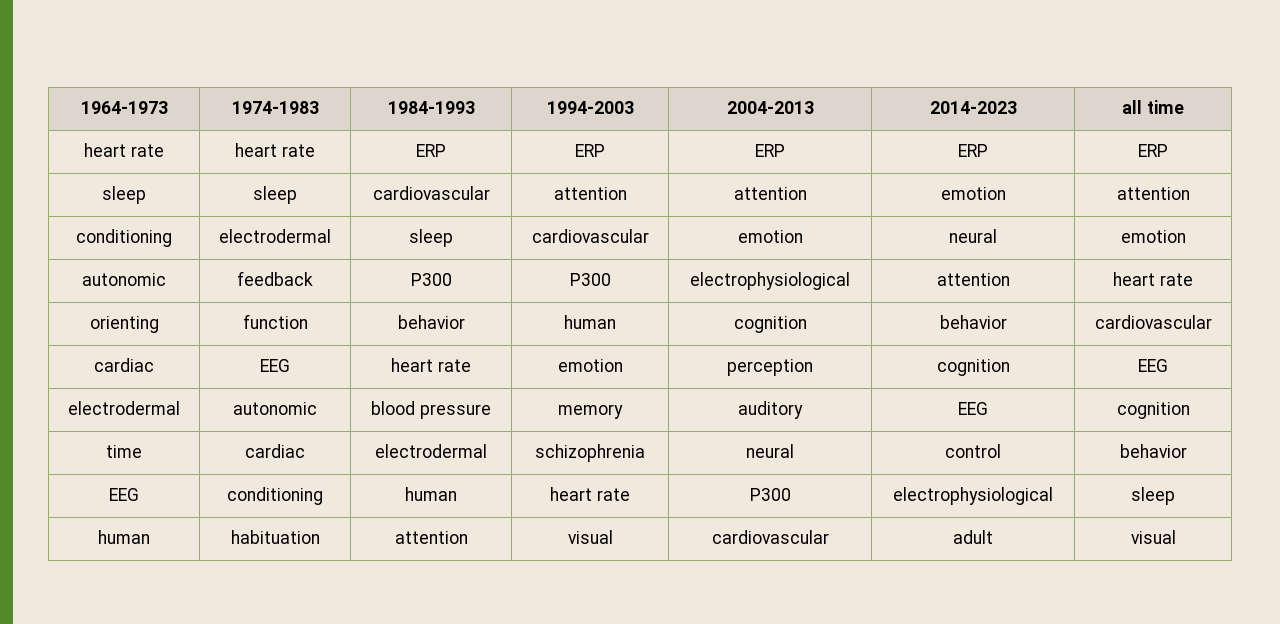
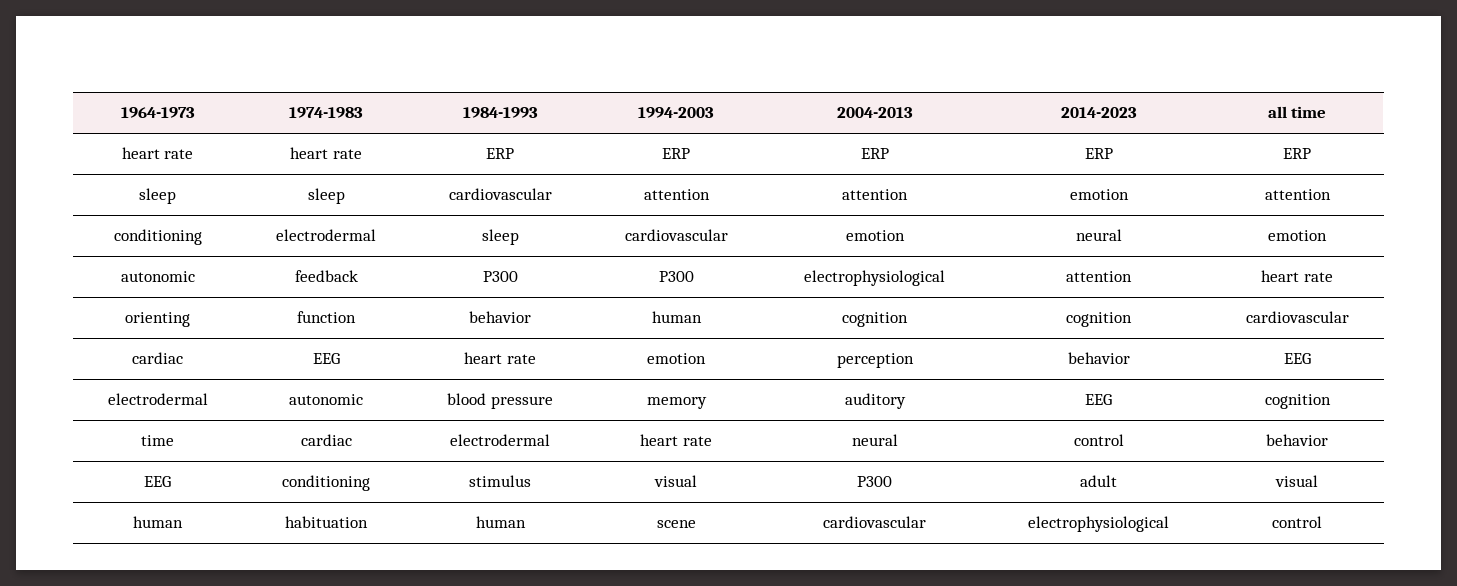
[939,315,1007,329] behavior -> [1066,312,1132,327] cognition
[936,359,1010,376] cognition -> [1067,352,1130,364] behavior
[535,444,645,462] schizophrenia -> [640,434,712,446] heart rate
[405,487,457,501] [550,487,630,501] [749,488,791,501] [893,487,1053,505] [1131,487,1175,505] human | heart rate | P300 | electrophysiological | sleep -> [469,475,531,487] [654,475,698,487] [857,476,893,487] [1080,475,1117,487] [1275,475,1318,487] stimulus | visual | P300 | adult | visual
[394,531,468,544] [567,530,613,544] [711,530,829,544] [953,530,993,544] [1130,530,1176,544] attention | visual | cardiovascular | adult | visual -> [475,516,526,528] [656,520,696,528] [823,516,927,528] [1028,516,1169,532] [1272,516,1322,528] human | scene | cardiovascular | electrophysiological | control

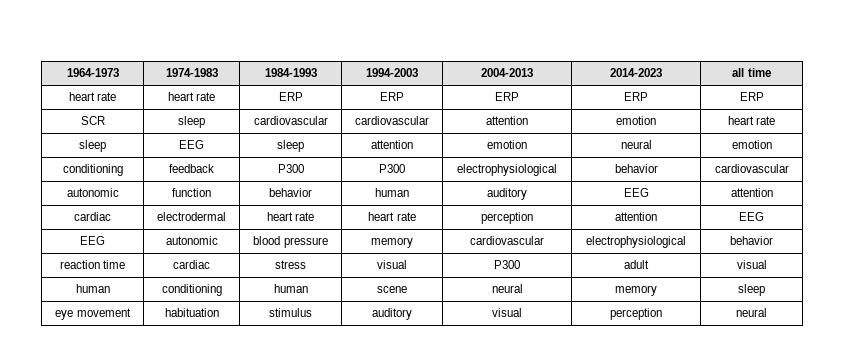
[139,188,176,204] [307,188,345,204] [448,188,552,200] [643,189,710,200] [842,189,909,200] [1069,189,1129,200] [1264,189,1331,200] [113,229,202,245] [276,229,376,241] [481,229,519,245] [624,229,728,241] sleep | sleep | cardiovascular | attention | attention | emotion | attention // conditioning | electrodermal | sleep | cardiovascular -> [80,116,105,125] [178,116,205,128] [253,116,328,125] [355,116,429,125] [486,116,528,125] [616,116,656,125] [727,116,776,125] [79,140,106,152] [179,140,204,149] [277,140,304,152] [371,140,413,149] SCR | sleep | cardiovascular | cardiovascular | attention | emotion | heart rate // sleep | EEG | sleep | attention
[120,271,195,282] autonomic -> [62,164,123,176] conditioning
[1066,271,1132,282] [1261,270,1333,282] [125,312,190,327] attention | heart rate // orienting -> [614,164,658,173] [714,164,789,173] [66,188,119,197] behavior | cardiovascular // autonomic
[842,312,909,327] [1066,312,1132,327] [1245,311,1349,323] [132,352,183,364] [312,353,340,364] [464,352,536,364] [647,353,707,364] [836,353,914,368] [1067,352,1130,364] cognition | cognition | cardiovascular // cardiac | EEG | heart rate | emotion | perception | behavior -> [487,188,527,200] [623,188,649,197] [730,188,773,197] [74,212,111,221] [157,212,226,221] [266,212,315,221] [368,212,416,221] [481,212,533,224] [615,212,657,221] auditory | EEG | attention // cardiac | electrodermal | heart rate | heart rate | perception | attention
[107,393,208,405] electrodermal -> [80,236,105,245] EEG
[844,393,906,409] [1085,394,1112,405] [1264,394,1331,409] [141,435,174,446] [300,434,352,446] [450,434,550,446] [640,434,712,446] [851,434,898,446] [1073,434,1124,446] [1266,434,1328,446] [144,476,171,487] [282,475,370,491] [469,475,531,487] auditory | EEG | cognition // time | cardiac | electrodermal | heart rate | neural | control | behavior // EEG | conditioning | stimulus -> [470,236,544,245] [586,236,686,248] [730,236,773,245] [59,260,126,269] [173,260,210,269] [275,260,306,269] cardiovascular | electrophysiological | behavior // reaction time | cardiac | stress
[285,516,368,528] habituation -> [161,284,222,296] conditioning
[823,516,927,528] [1028,516,1169,532] [1272,516,1322,528] cardiovascular | electrophysiological | control -> [491,284,523,293] [615,285,657,296] [738,284,765,296] [55,308,131,320] [164,308,219,317] [269,308,312,317] [372,308,412,320] [492,308,522,317] [610,308,662,320] [736,308,767,317] neural | memory | sleep // eye movement | habituation | stimulus | auditory | visual | perception | neural

